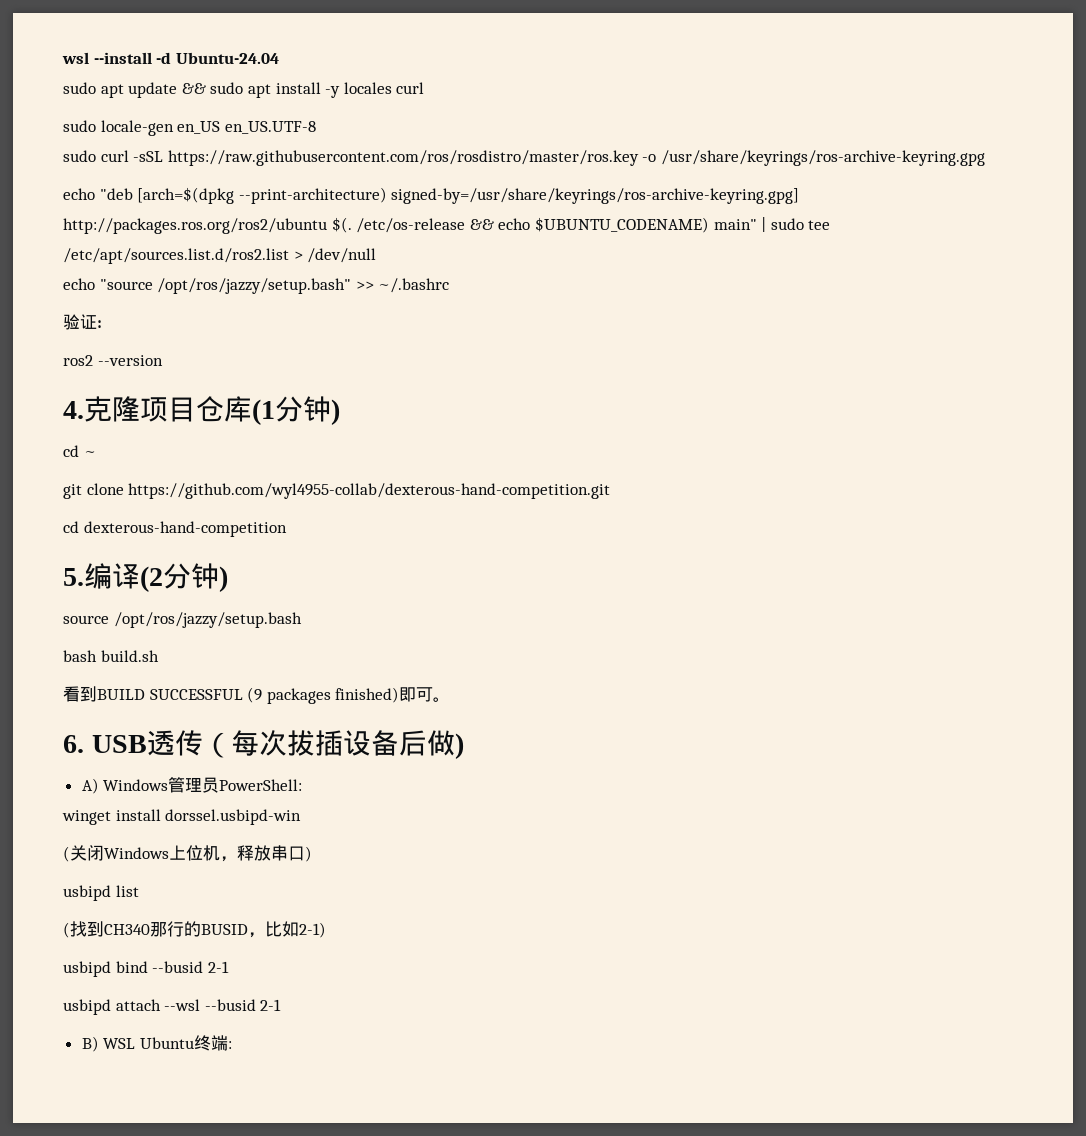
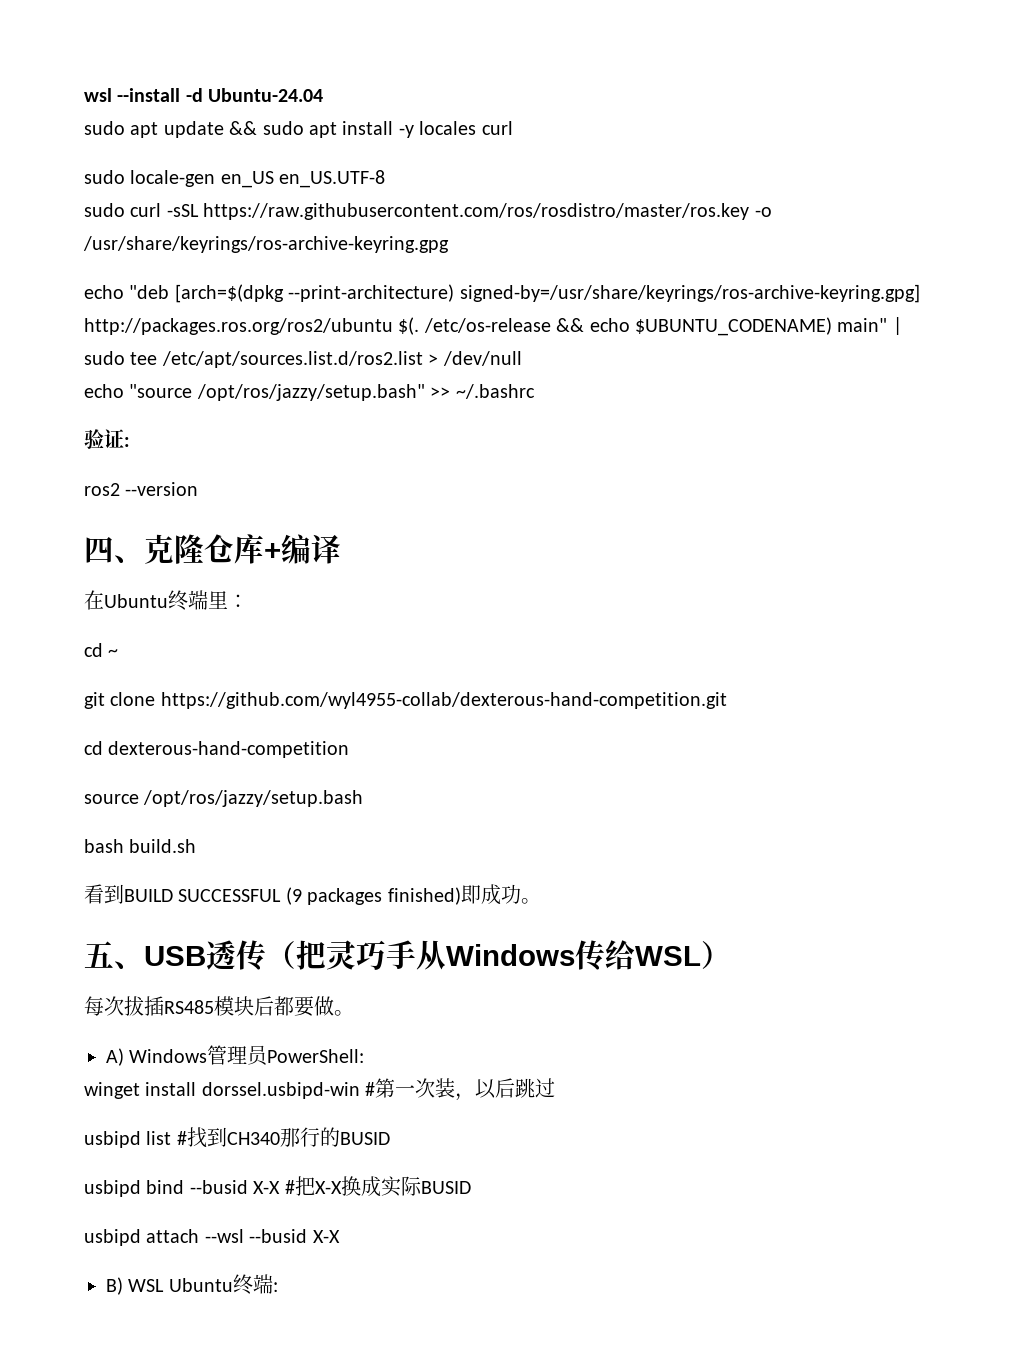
[63,396,340,425] 4.克隆项目仓库(1分钟) -> [84,534,341,564] [84,590,248,611] 四、克隆仓库+编译 // 在Ubuntu终端里：
[63,563,228,592] // 5.编译(2分钟) -> (350, 749) none
[416,687,451,702] [63,735,84,753] 可。 // 6. -> [480,884,541,905] [84,941,144,969] 成功。 // 五、
[230,730,464,759] 每次拔插设备后做) -> [296,940,731,971] [84,996,354,1017] 把灵巧手从Windows传给WSL） // 每次拔插RS485模块后都要做。
[63,845,312,862] // (关闭Windows上位机，释放串口) -> [365,1078,556,1101] #第一次装，以后跳过
[63,922,70,938] // ( -> [176,1131,187,1145] #
[248,921,326,938] ，比如2-1) -> (390, 1138) none
[207,961,229,973] 2-1 -> [253,1176,471,1197] X-X #把X-X换成实际BUSID
[260,999,282,1011] 2-1 -> [312,1230,340,1243] X-X

